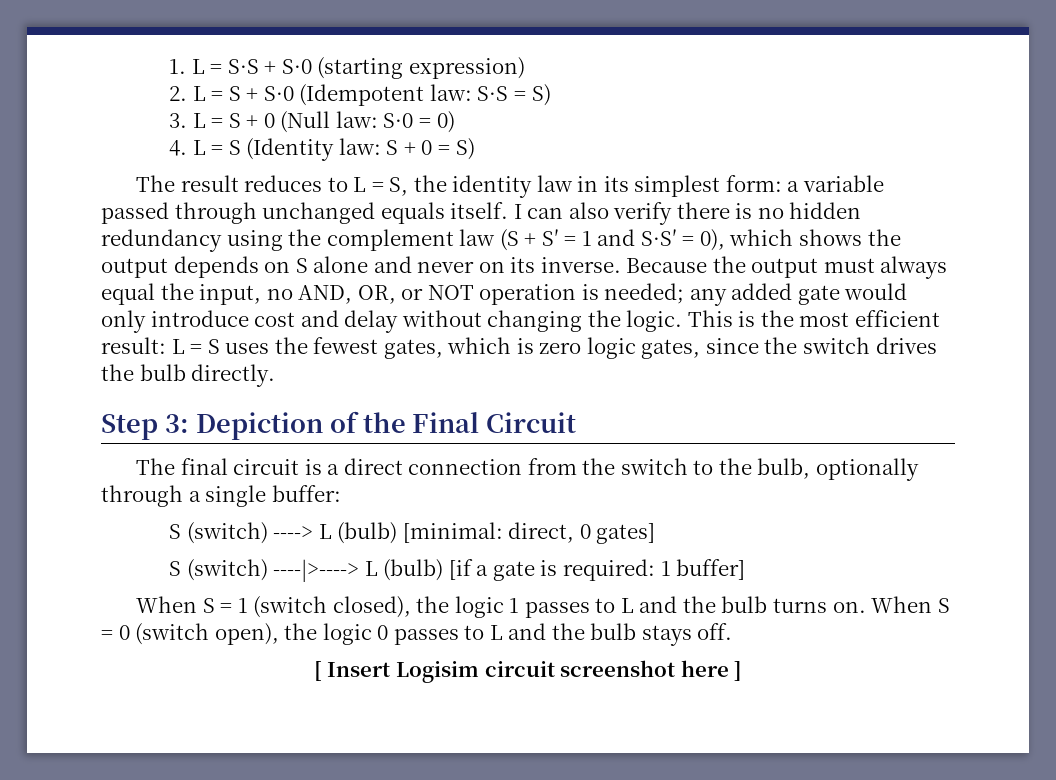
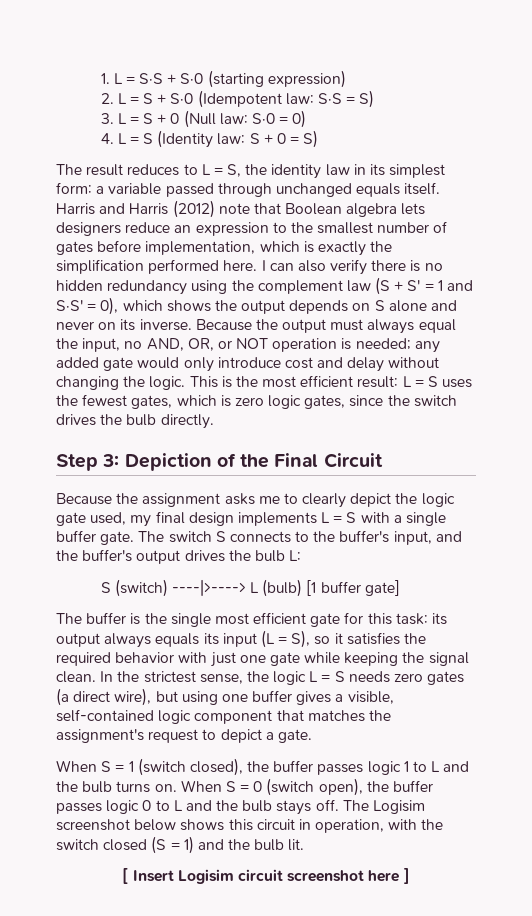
(509, 210) none -> [56,200,426,218] [56,221,448,236] [56,240,393,256] [56,259,258,274] Harris and Harris (2012) note that Boolean algebra lets designers reduce an expression to the smallest number of gates before implementation, which is exactly the simplification performed here.
[135,458,919,481] [101,485,341,507] [169,522,656,544] The final circuit is a direct connection from the switch to the bulb, optionally through a single buffer: // S (switch) ----> L (bulb) [minimal: direct, 0 gates] -> [56,493,455,508] [56,511,447,527] [56,530,462,545] [56,549,302,564] Because the assignment asks me to clearly depict the logic gate used, my final design implements L = S with a single buffer gate. The switch S connects to the buffer's input, and the buffer's output drives the bulb L:
[448,559,746,581] [if a gate is required: 1 buffer] -> [306,580,400,596] [56,612,448,627] [56,630,427,648] [56,652,469,667] [56,671,465,685] [56,688,394,706] [56,709,391,724] [56,729,312,743] [1 buffer gate] // The buffer is the single most efficient gate for this task: its output always equals its input (L = S), so it satisfies the required behavior with just one gate while keeping the signal clean. In the strictest sense, the logic L = S needs zero gates (a direct wire), but using one buffer gives a visible, self-contained logic component that matches the assignment's request to depict a gate.
(450, 604) none -> [273,760,364,775] buffer passes
[524,602,590,618] passes -> (409, 766) none
(318, 631) none -> [393,780,434,792] [56,803,102,814] buffer passes
[393,629,459,645] passes -> (152, 805) none
(733, 631) none -> [342,800,426,814] [56,819,444,833] [56,836,305,854] The Logisim screenshot below shows this circuit in operation, with the switch closed (S = 1) and the bulb lit.

